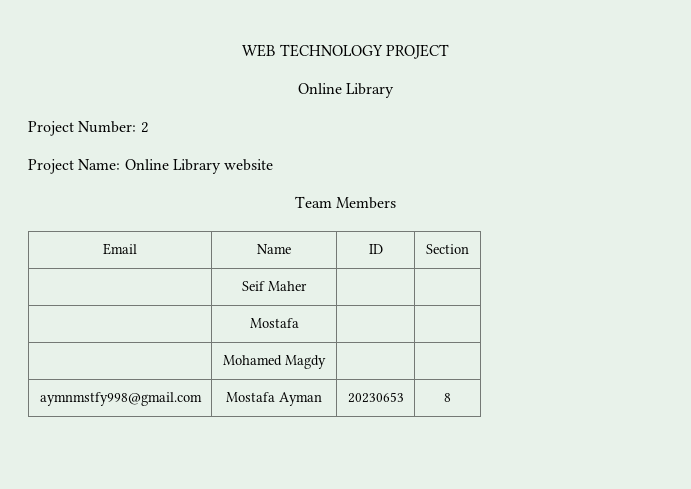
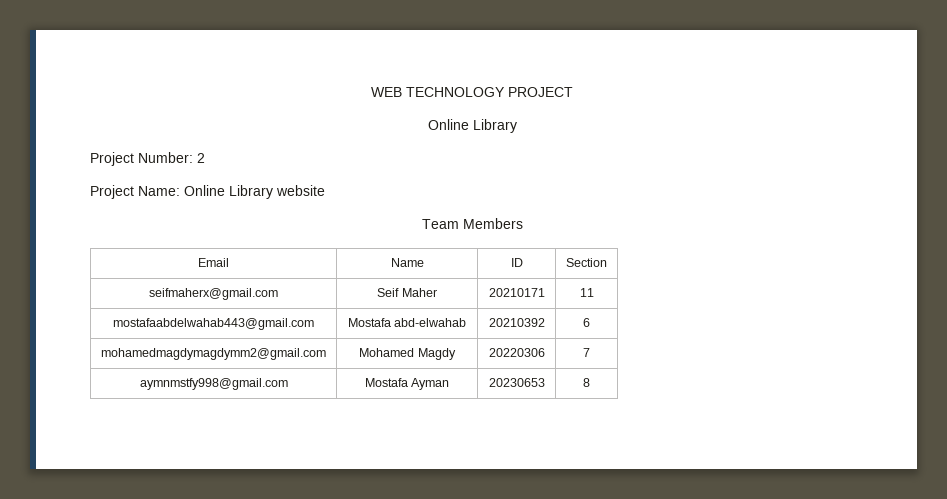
(469, 249) none -> [149,288,278,300] seifmaherx@gmail.com
[249,318,299,328] | // | Mostafa | | // -> [488,288,545,297] [579,288,594,297] [113,318,314,330] [347,318,467,327] [488,318,545,327] [583,318,590,327] [101,348,326,360] 20210171 | 11 // mostafaabdelwahab443@gmail.com | Mostafa abd-elwahab | 20210392 | 6 // mohamedmagdymagdymm2@gmail.com
(326, 362) | -> [488,348,545,357] [583,348,590,357] 20220306 | 7

